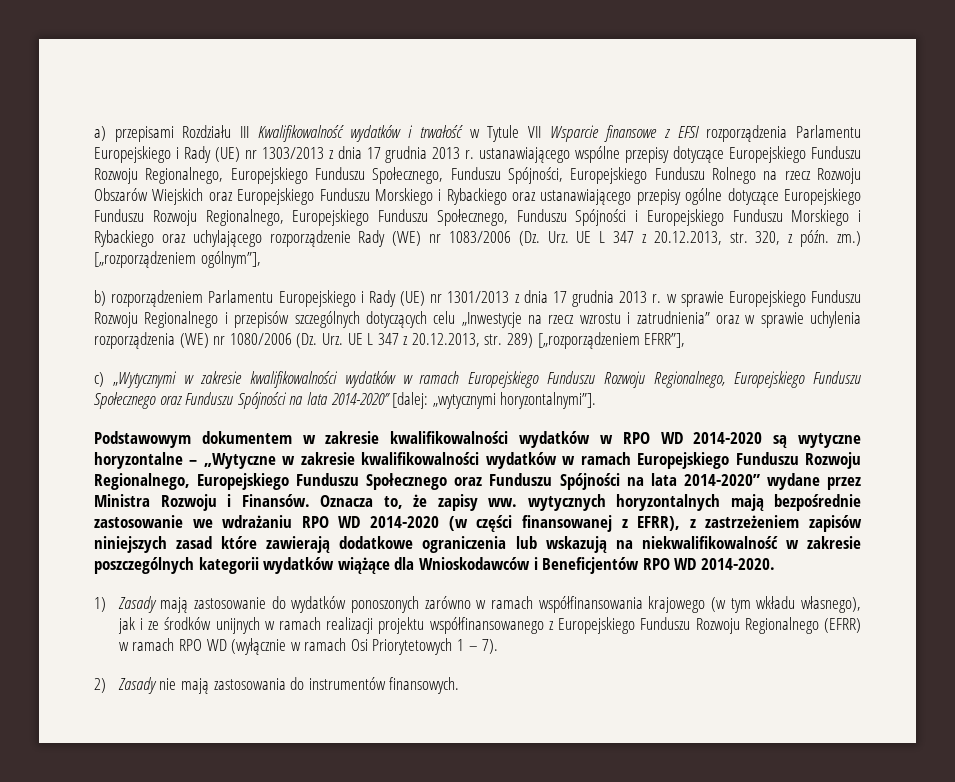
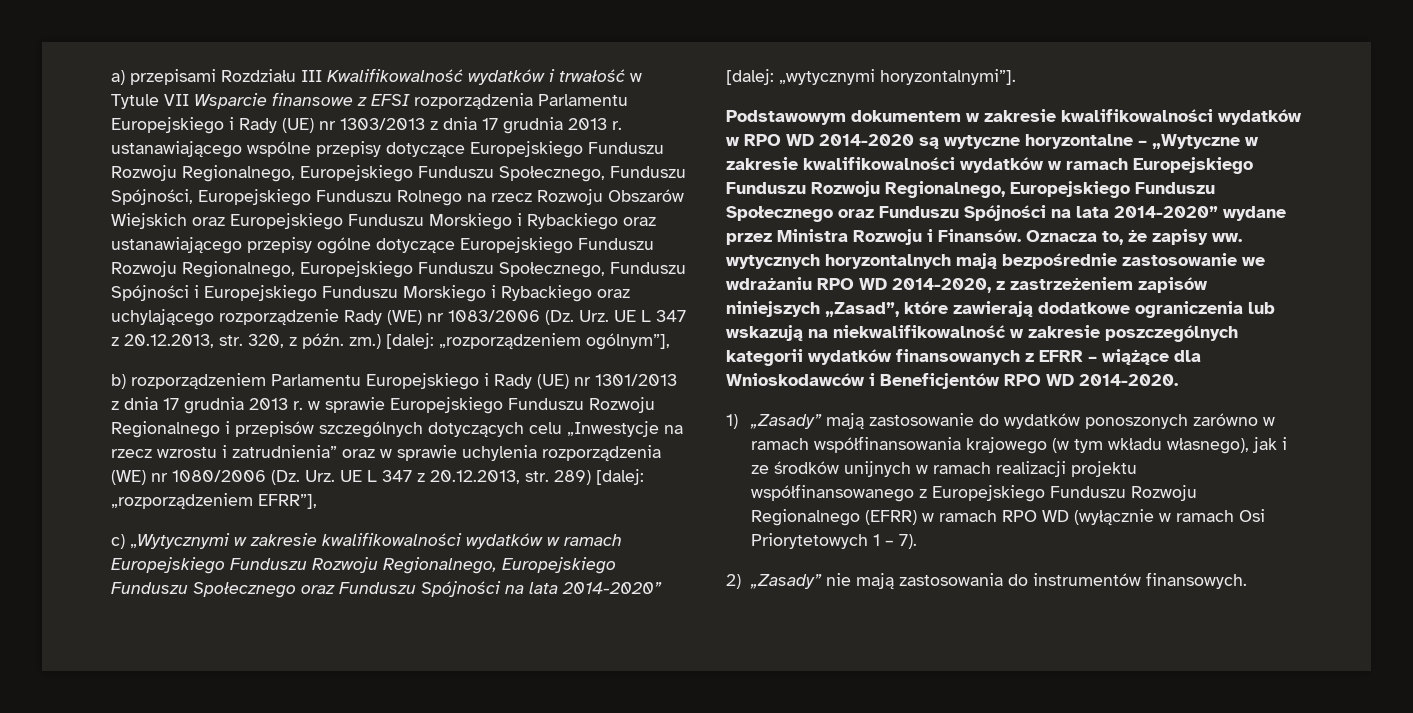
[94,251,196,268] [„rozporządzeniem -> [386,333,581,350] [dalej: „rozporządzeniem
[537,332,640,349] [„rozporządzeniem -> [596,469,644,485] [111,493,253,510] [dalej: „rozporządzeniem
[370,515,681,532] 2014-2020 (w części finansowanej z EFRR), -> [892,278,991,293] 2014-2020,
[176,536,213,549] zasad -> [825,302,899,317] „Zasad”,
(335, 565) none -> [896,349,1097,365] finansowanych z EFRR –
[117,596,157,613] Zasady -> [749,414,822,429] „Zasady”
[117,677,157,694] Zasady -> [749,574,822,589] „Zasady”

